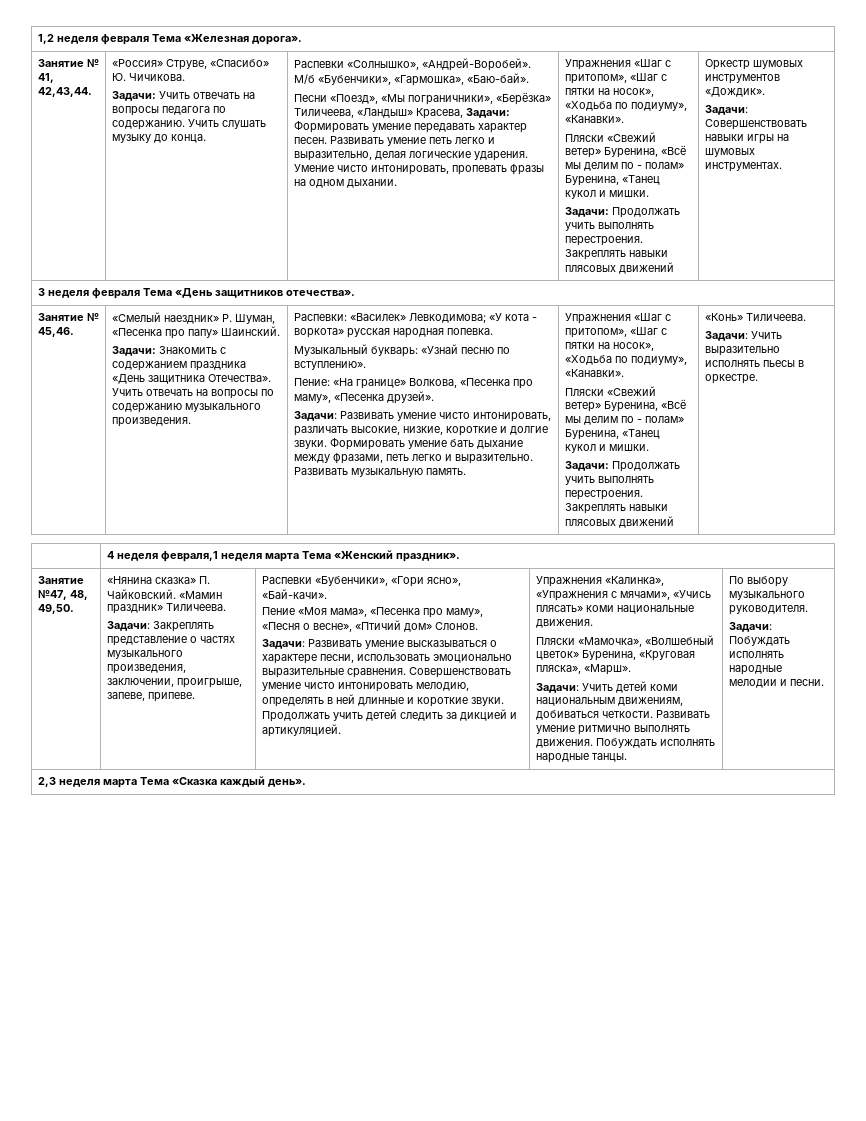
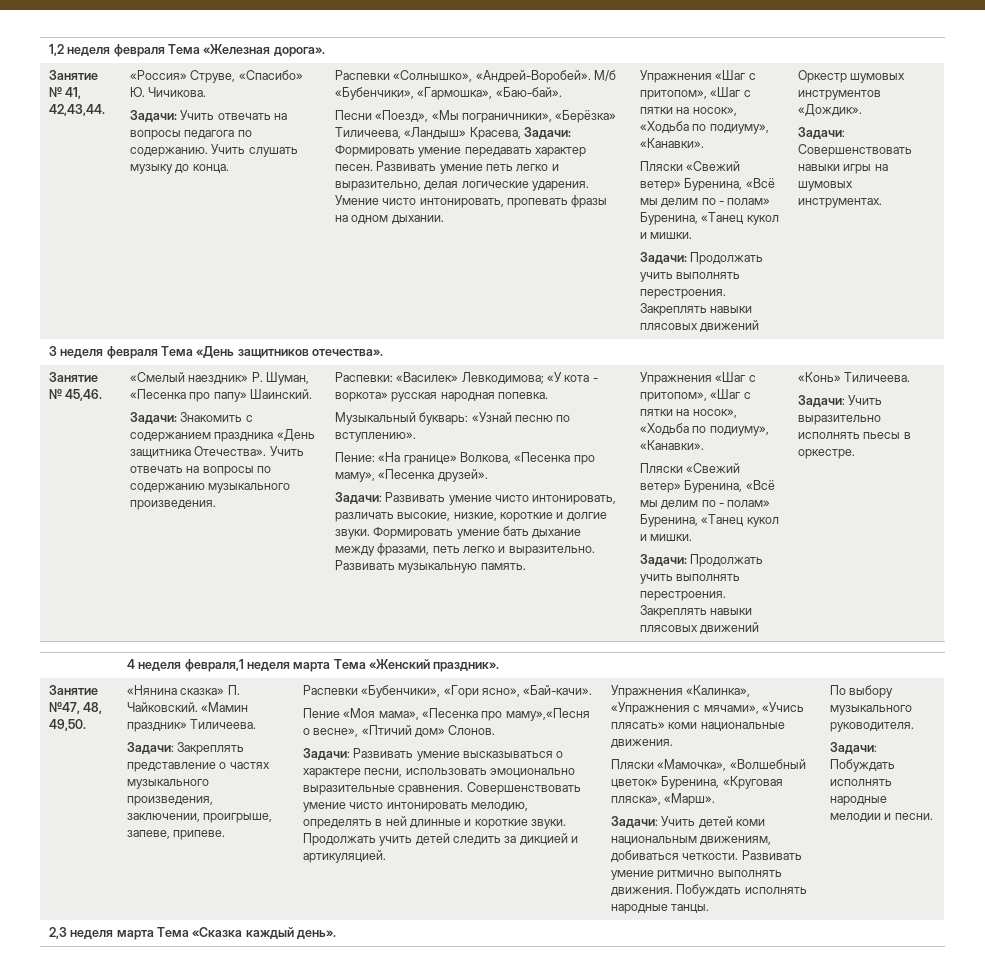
[445,608,483,617] [261,622,300,630] маму», «Песня -> [505,708,590,721] маму»,«Песня

